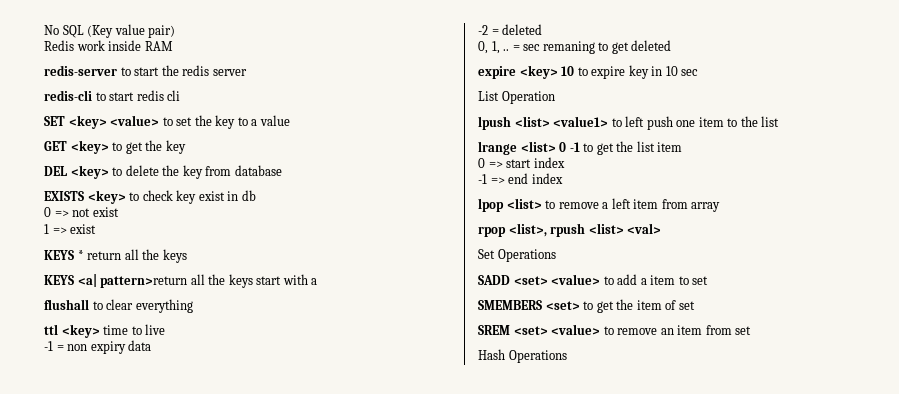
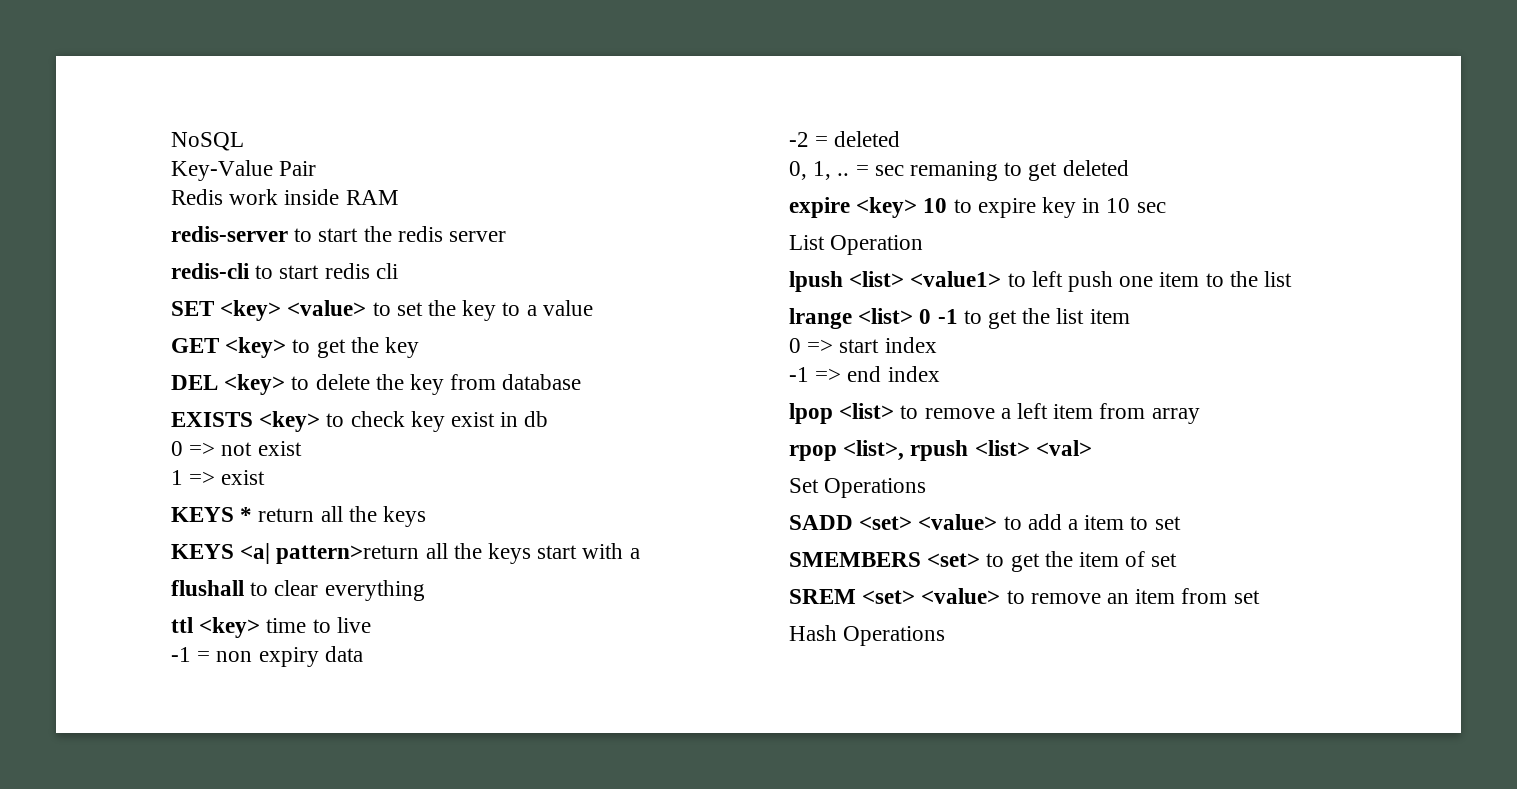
[44,24,176,38] No SQL (Key value pair) -> [171,132,244,151] [171,160,317,181] NoSQL // Key-Value Pair

